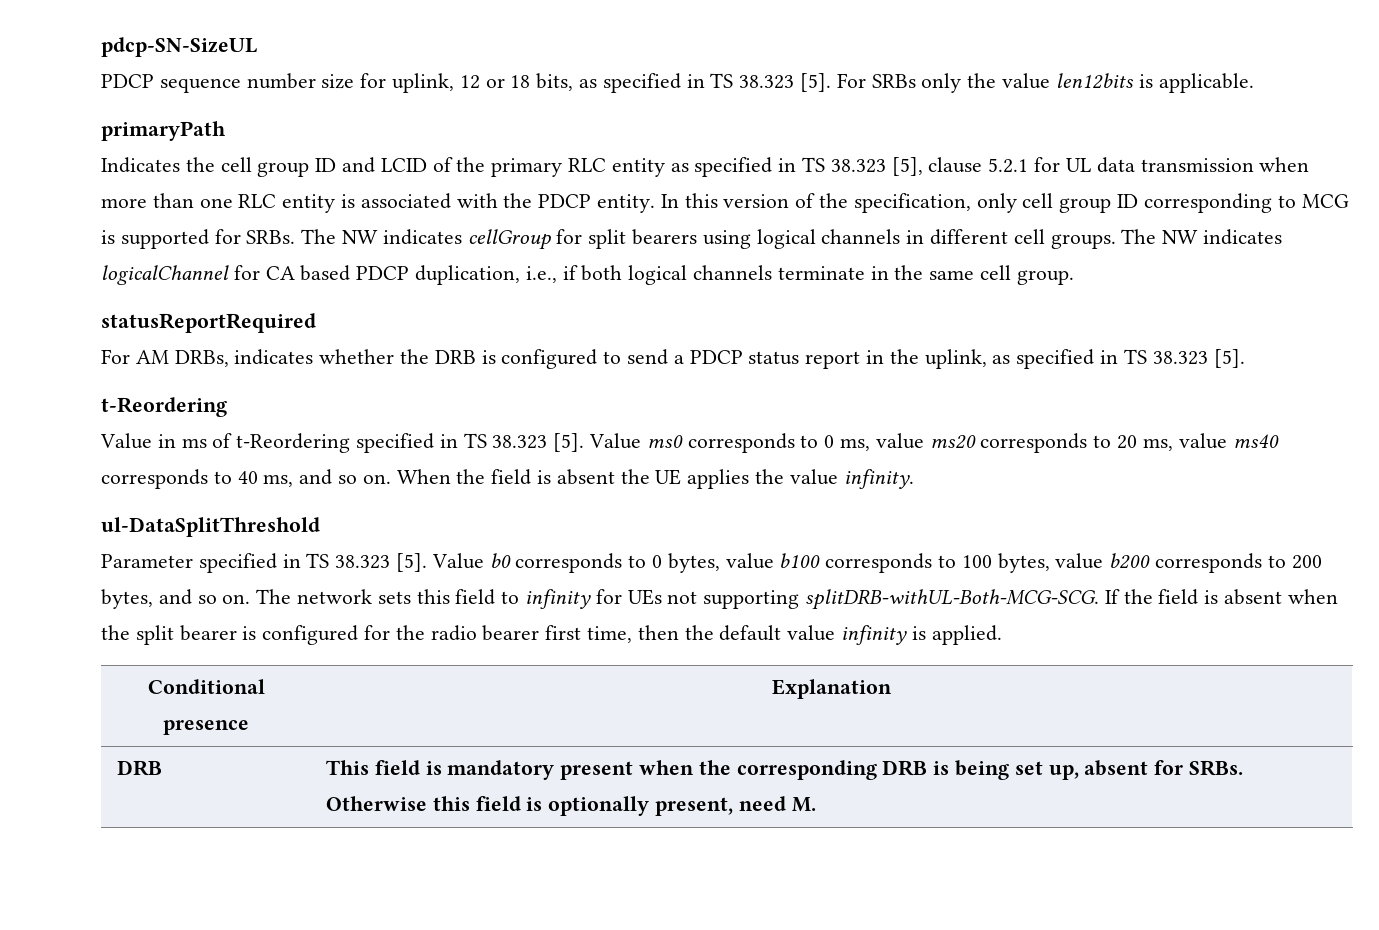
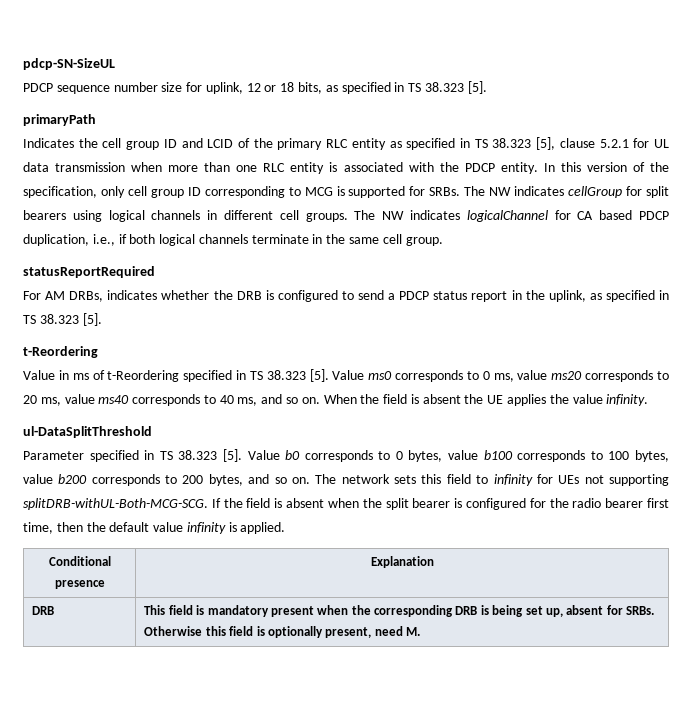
[836,73,1254,93] For SRBs only the value len12bits is applicable. -> (487, 87) none

